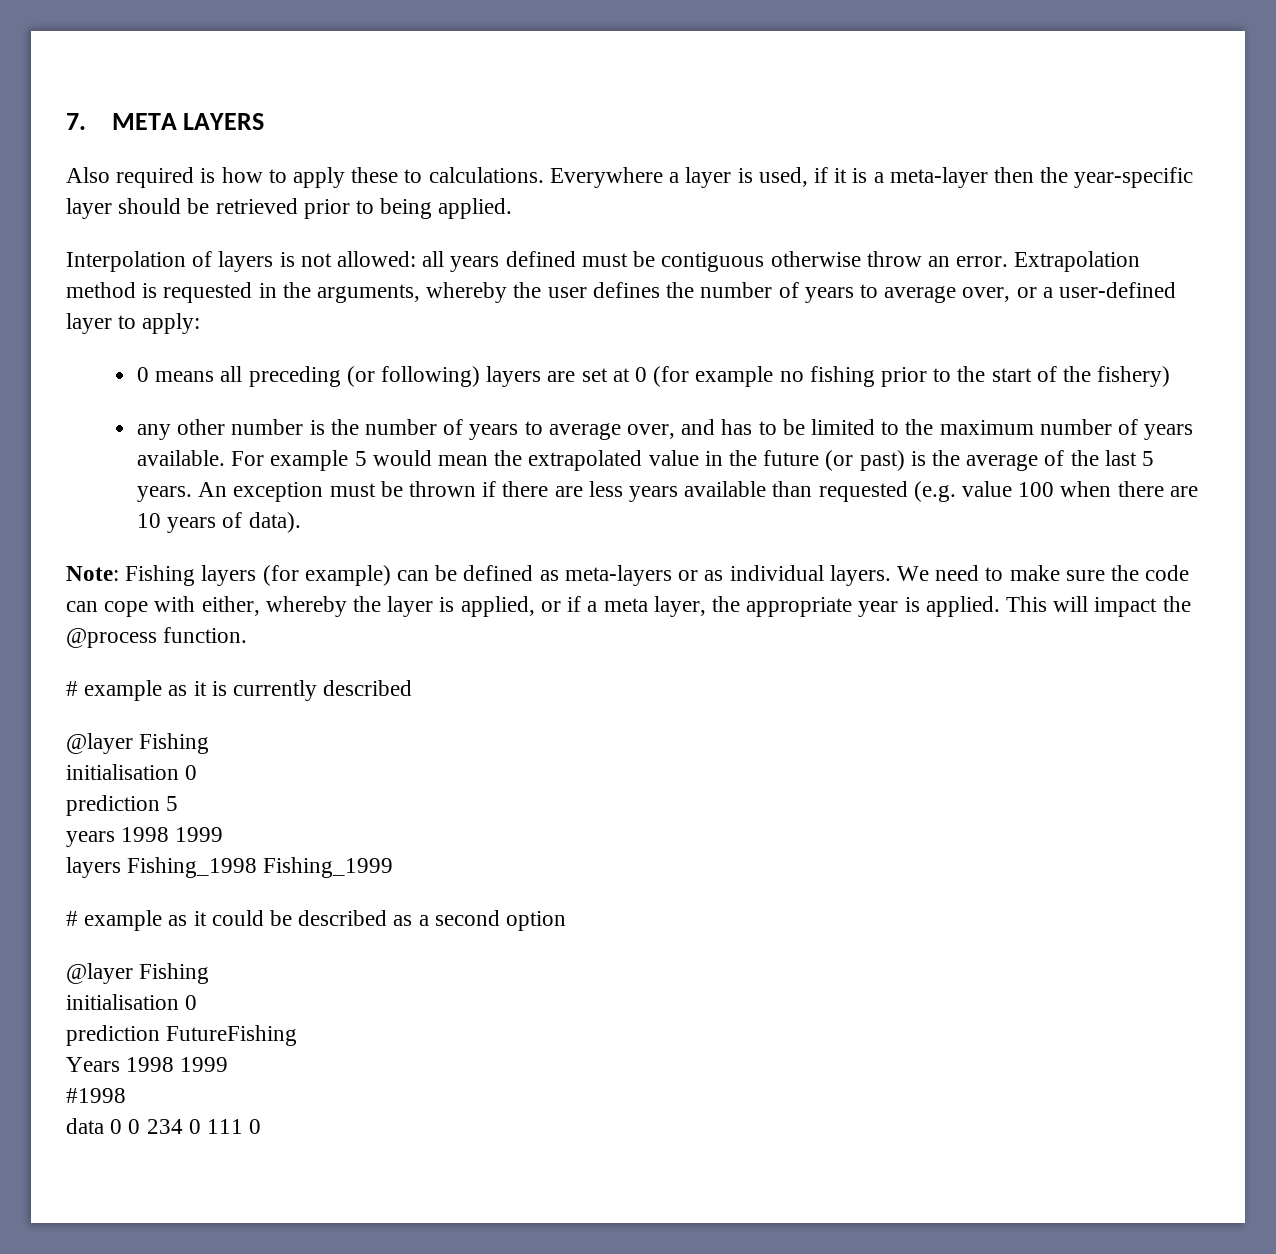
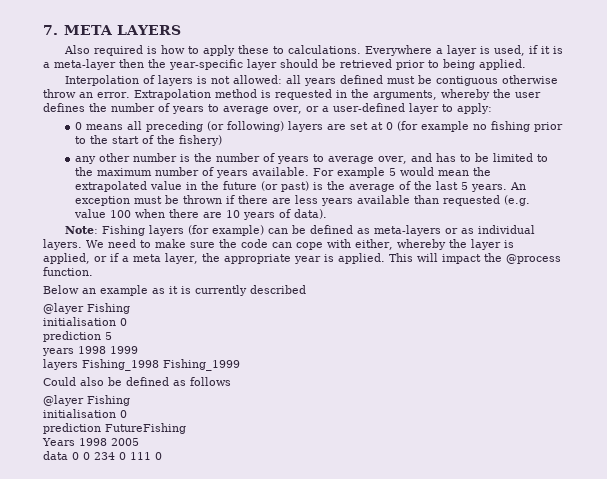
[66,681,78,696] # -> [43,285,96,294] Below an
[66,910,567,931] # example as it could be described as a second option -> [43,377,231,386] Could also be defined as follows
[180,1057,229,1072] [66,1088,126,1103] 1999 // #1998 -> [111,438,139,446] 2005

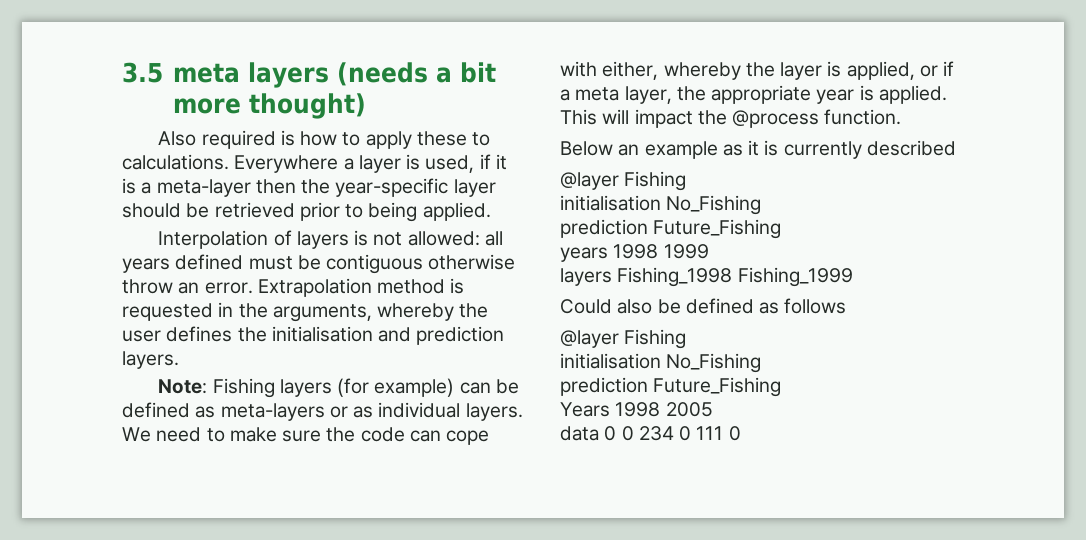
[43,25,181,35] 7. META LAYERS -> [122,62,496,88] [172,93,366,119] 3.5 meta layers (needs a bit more thought)
[111,103,492,114] [75,121,564,132] [75,135,223,146] [75,153,549,164] [75,167,492,178] [75,181,527,192] [75,195,531,206] [74,209,328,220] number of years to average over, or a user-defined layer to apply: // 0 means all preceding (or following) layers are set at 0 (for example no fishing prior to the start of the fishery) // any other number is the number of years to average over, and has to be limited to the maximum number of years available. For example 5 would mean the extrapolated value in the future (or past) is the average of the last 5 years. An exception must be thrown if there are less years available than requested (e.g. value 100 when there are 10 years of data). -> [271,326,505,345] [122,351,179,369] initialisation and prediction layers.
[120,318,127,326] [43,331,112,342] 0 // prediction 5 -> [666,195,762,215] [560,219,782,239] No_Fishing // prediction Future_Fishing
[120,410,127,418] [43,423,186,434] 0 // prediction FutureFishing -> [666,353,762,373] [560,377,782,397] No_Fishing // prediction Future_Fishing

